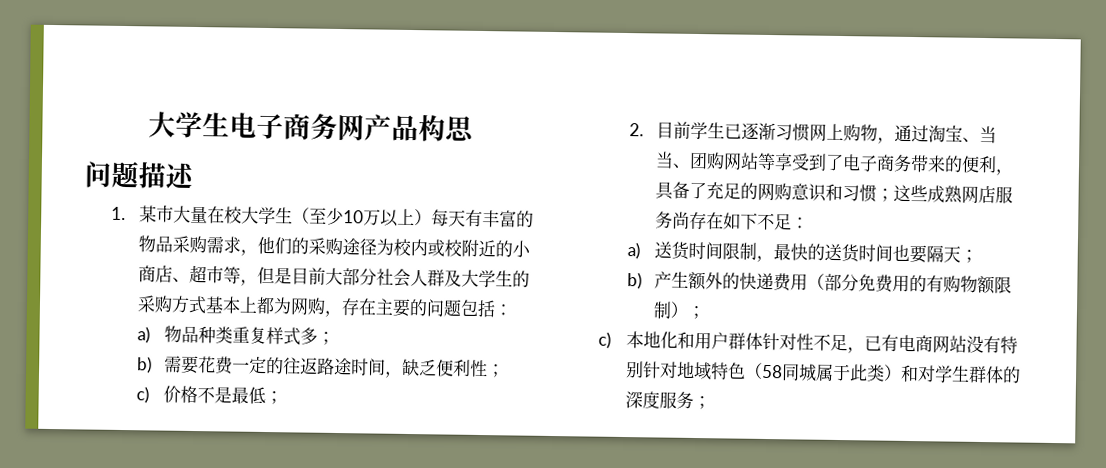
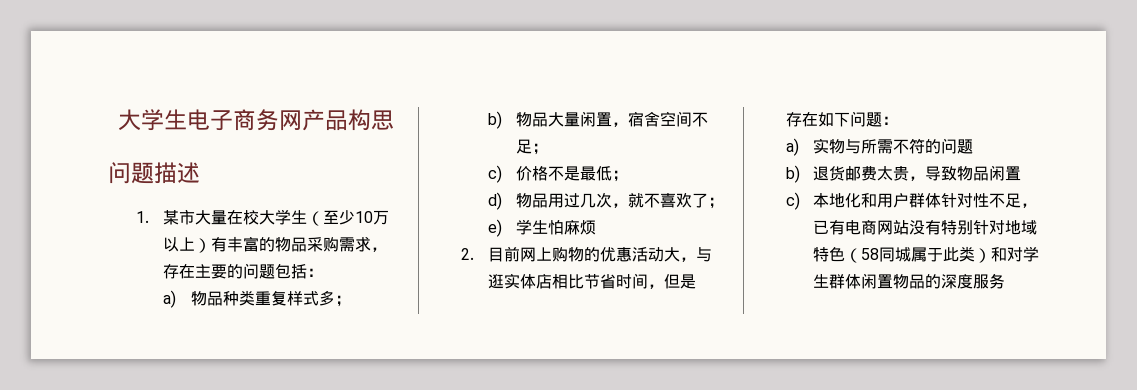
[430,209,466,227] 每天 -> (212, 245) none
[256,236,531,258] [137,264,530,288] [136,295,342,318] 他们的采购途径为校内或校附近的小商店、超市等，但是目前大部分社会人群及大学生的采购方式基本上都为网购， -> (388, 249) none
[163,355,488,378] 需要花费一定的往返路途时间，缺乏便利性 -> [515,111,708,127] [515,139,532,154] 物品大量闲置，宿舍空间不足
[628,121,997,144] [654,151,1013,176] [654,181,1013,204] [654,211,690,229] 2.目前学生已逐渐习惯网上购物，通过淘宝、当当、团购网站等享受到了电子商务带来的便利，具备了充足的网购意识和习惯；这些成熟网店服务尚 -> [488,192,724,210] [488,219,596,237] [460,246,713,262] [488,273,697,289] d)物品用过几次，就不喜欢了； // e)学生怕麻烦 // 2.目前网上购物的优惠活动大，与逛实体店相比节省时间，但是 //
[756,212,809,231] [626,241,978,264] [626,271,1012,295] [652,301,706,320] 不足： // a)送货时间限制，最快的送货时间也要隔天； // b)产生额外的快递费用（部分免费用的有购物额限制）； -> [849,111,898,127] [785,138,974,156] [785,165,1022,183] 问题： // a)实物与所需不符的问题 // b)退货邮费太贵，导致物品闲置
(1004, 375) none -> [861,273,926,289] 闲置物品
[692,395,711,410] ； -> (1006, 281) none

